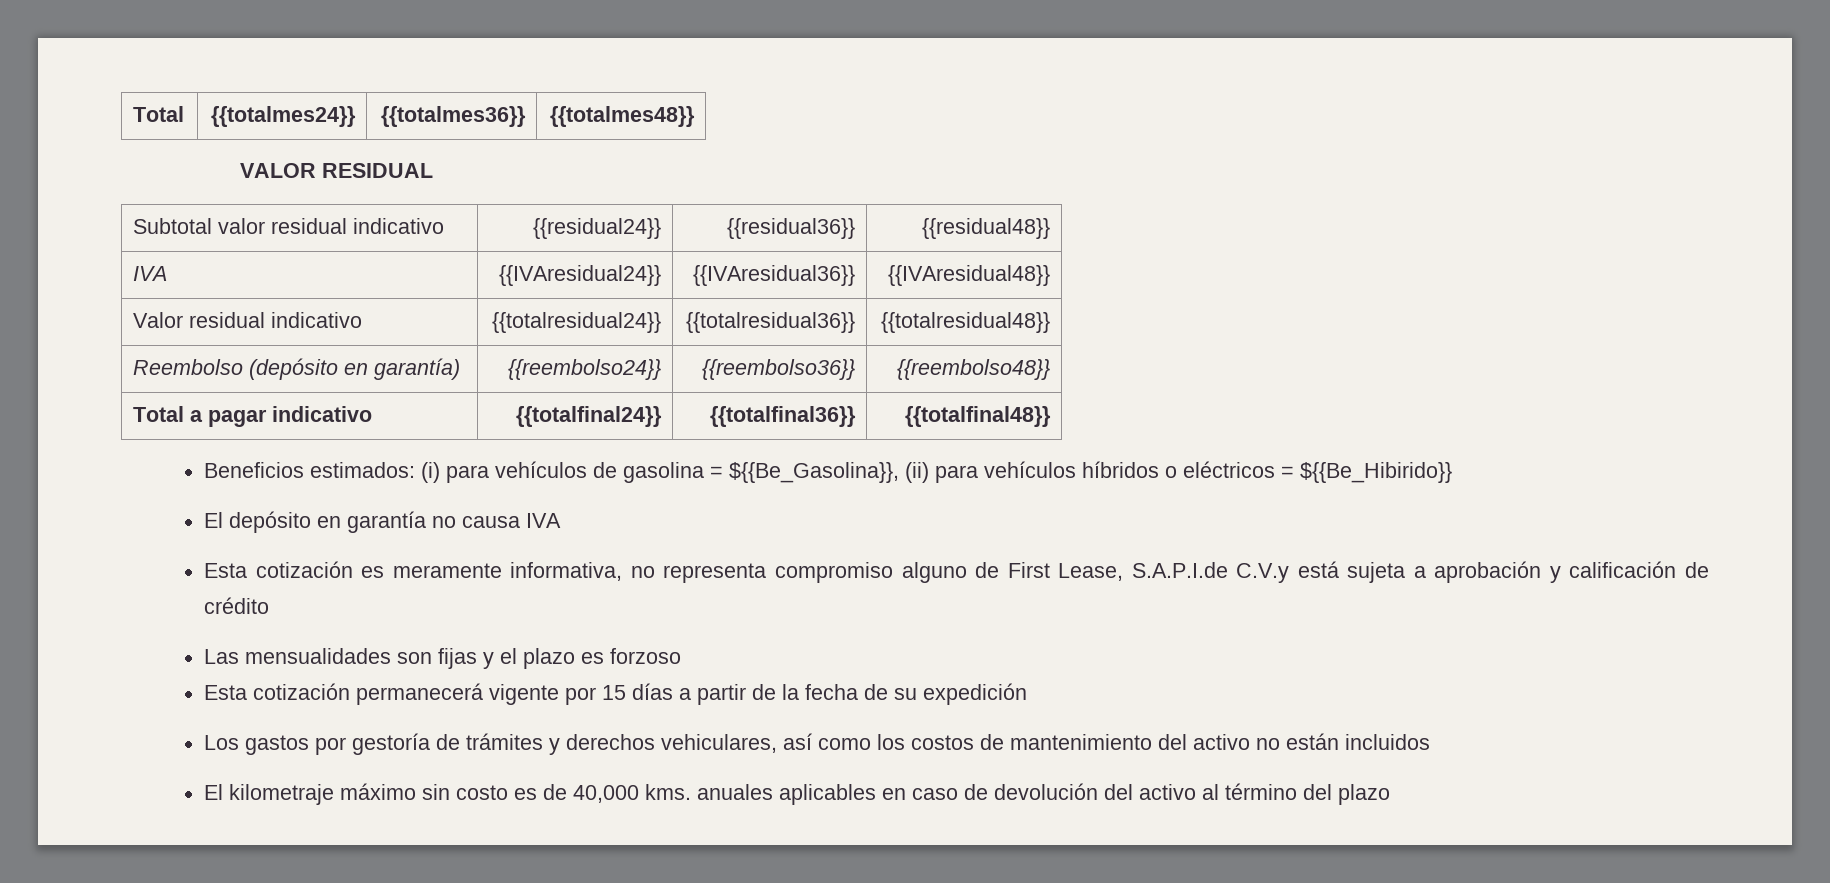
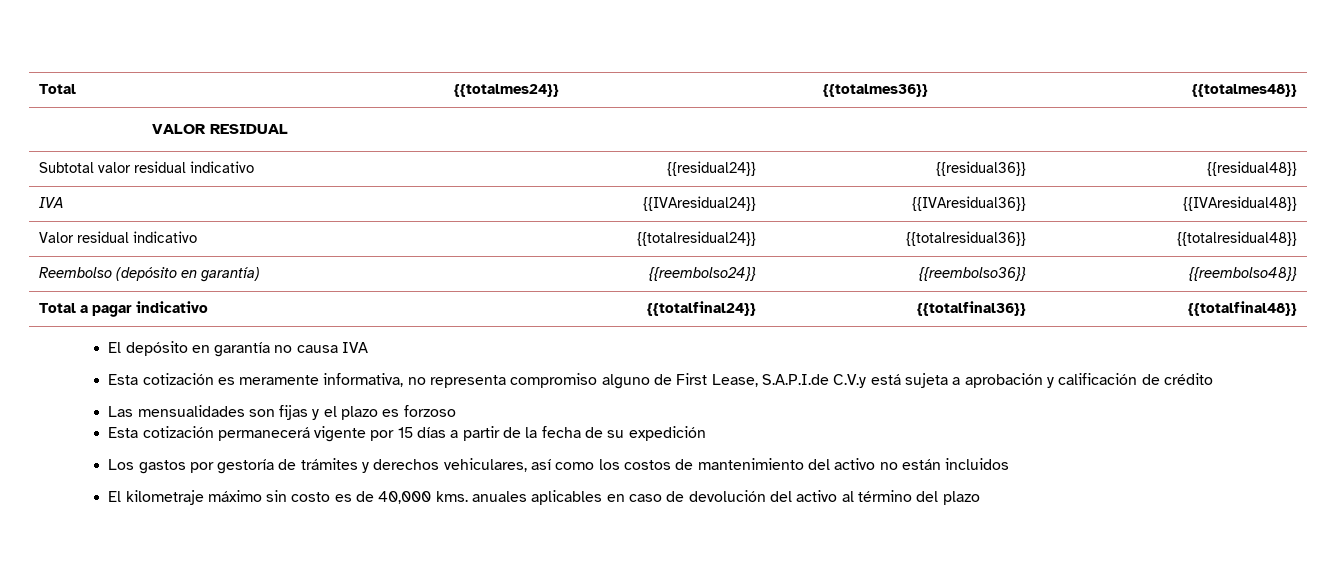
[204,461,1453,483] // Beneficios estimados: (i) para vehículos de gasolina = ${{Be_Gasolina}}, (ii) para vehículos híbridos o eléctricos = ${{Be_Hibirido}} -> (1297, 308) none

